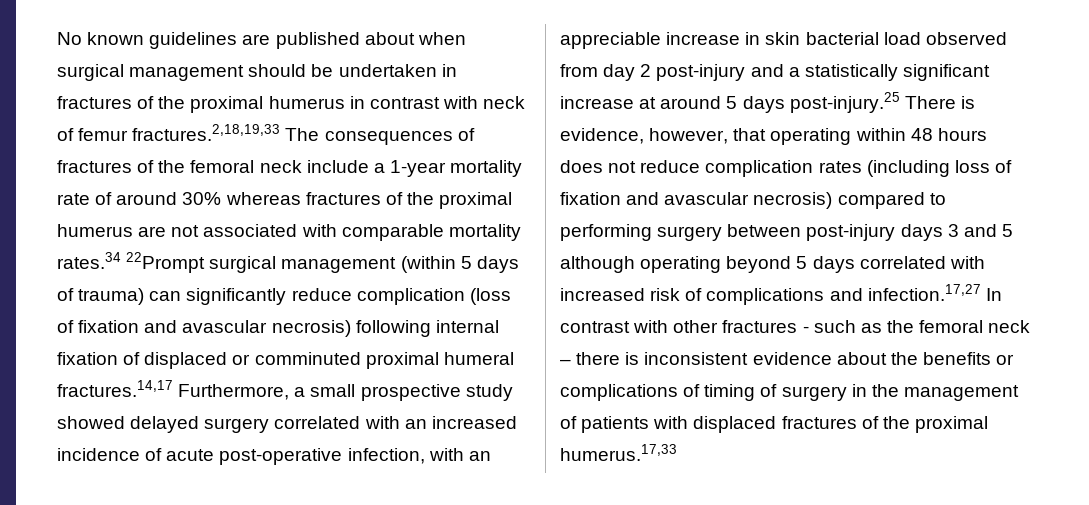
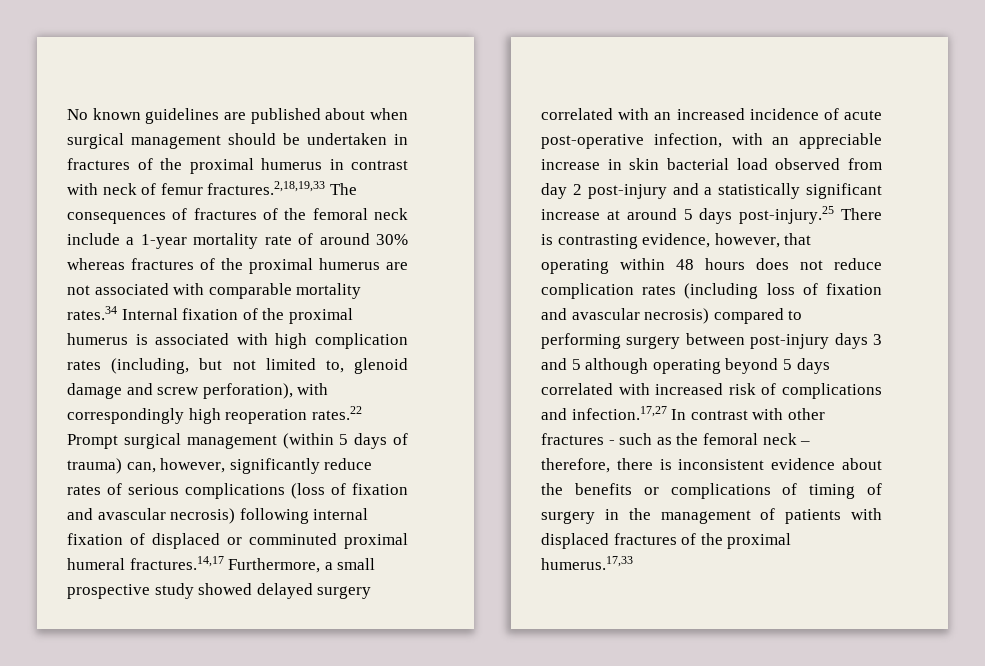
[126,252,206,273] 22Prompt -> [121,308,353,324] [67,333,408,349] [67,358,408,374] [67,383,329,399] [67,406,362,424] [67,434,118,449] Internal fixation of the proximal humerus is associated with high complication rates (including, but not limited to, glenoid damage and screw perforation), with correspondingly high reoperation rates.22 Prompt
[149,288,465,305] can significantly reduce complication -> [126,458,373,474] [67,483,285,499] can, however, significantly reduce rates of serious complications
(975, 102) none -> [557,234,638,249] contrasting
(571, 362) none -> [541,458,610,473] therefore,

